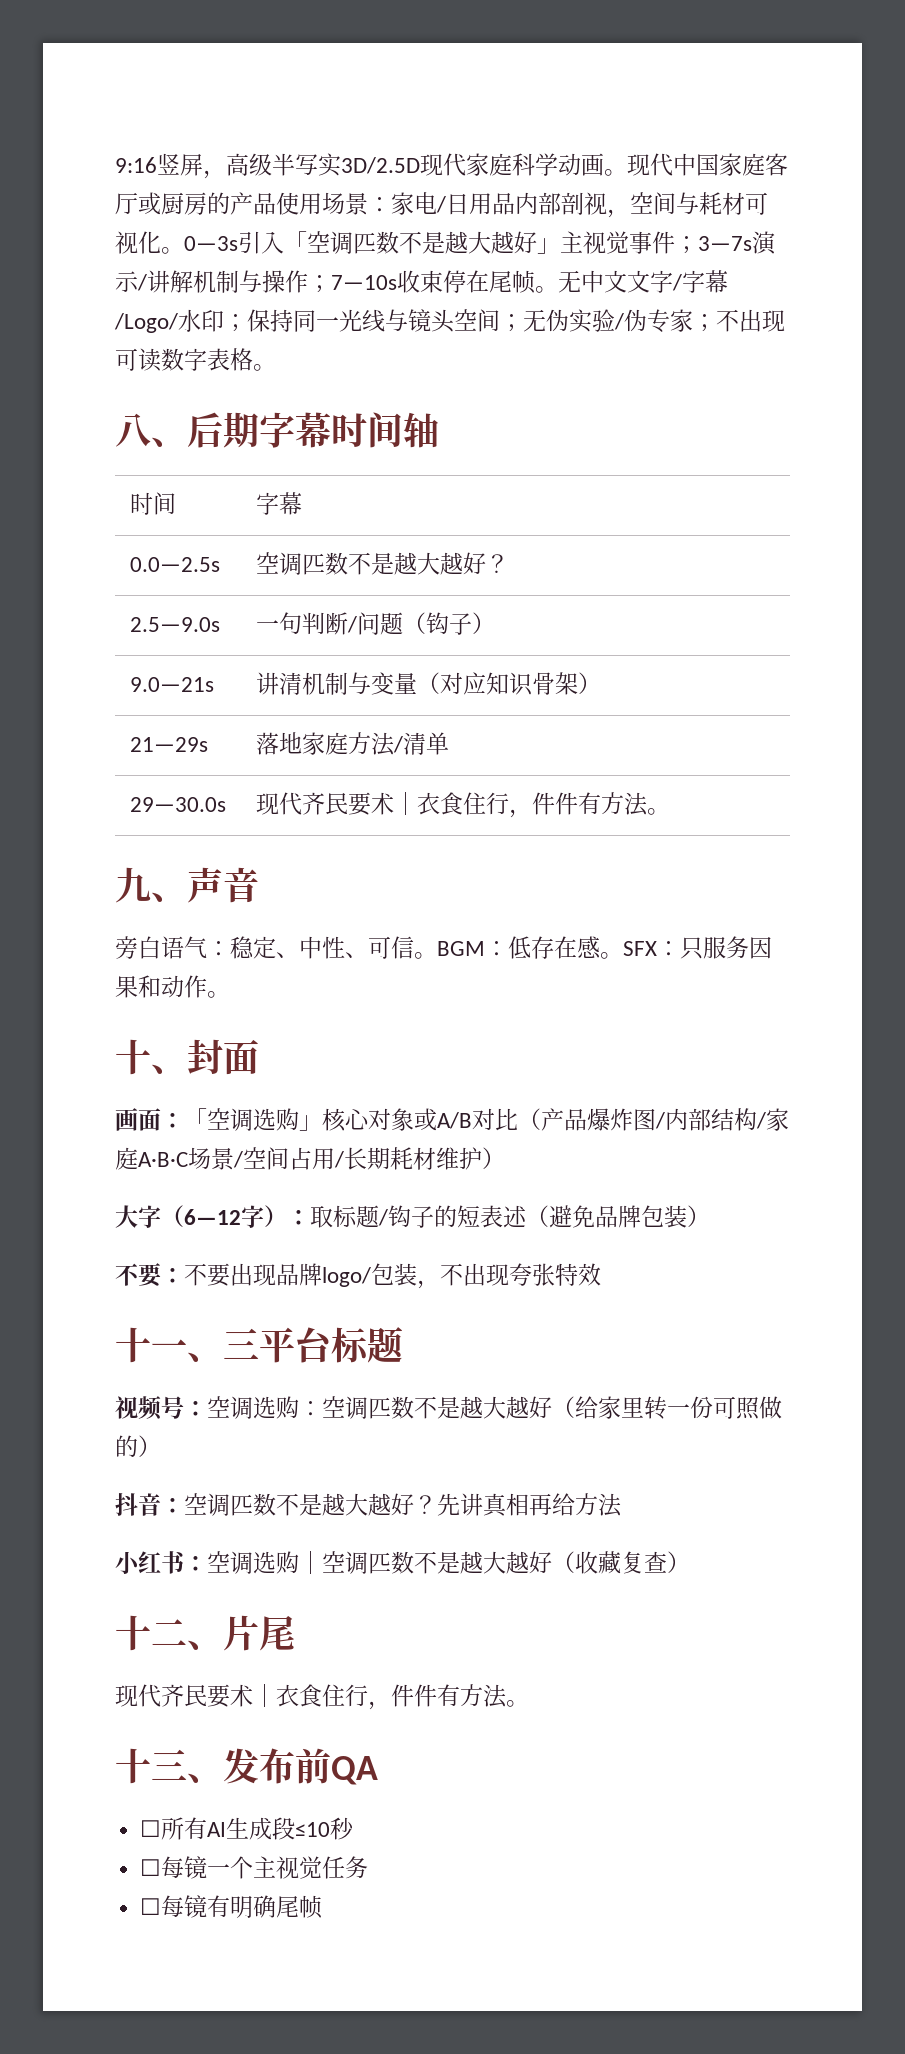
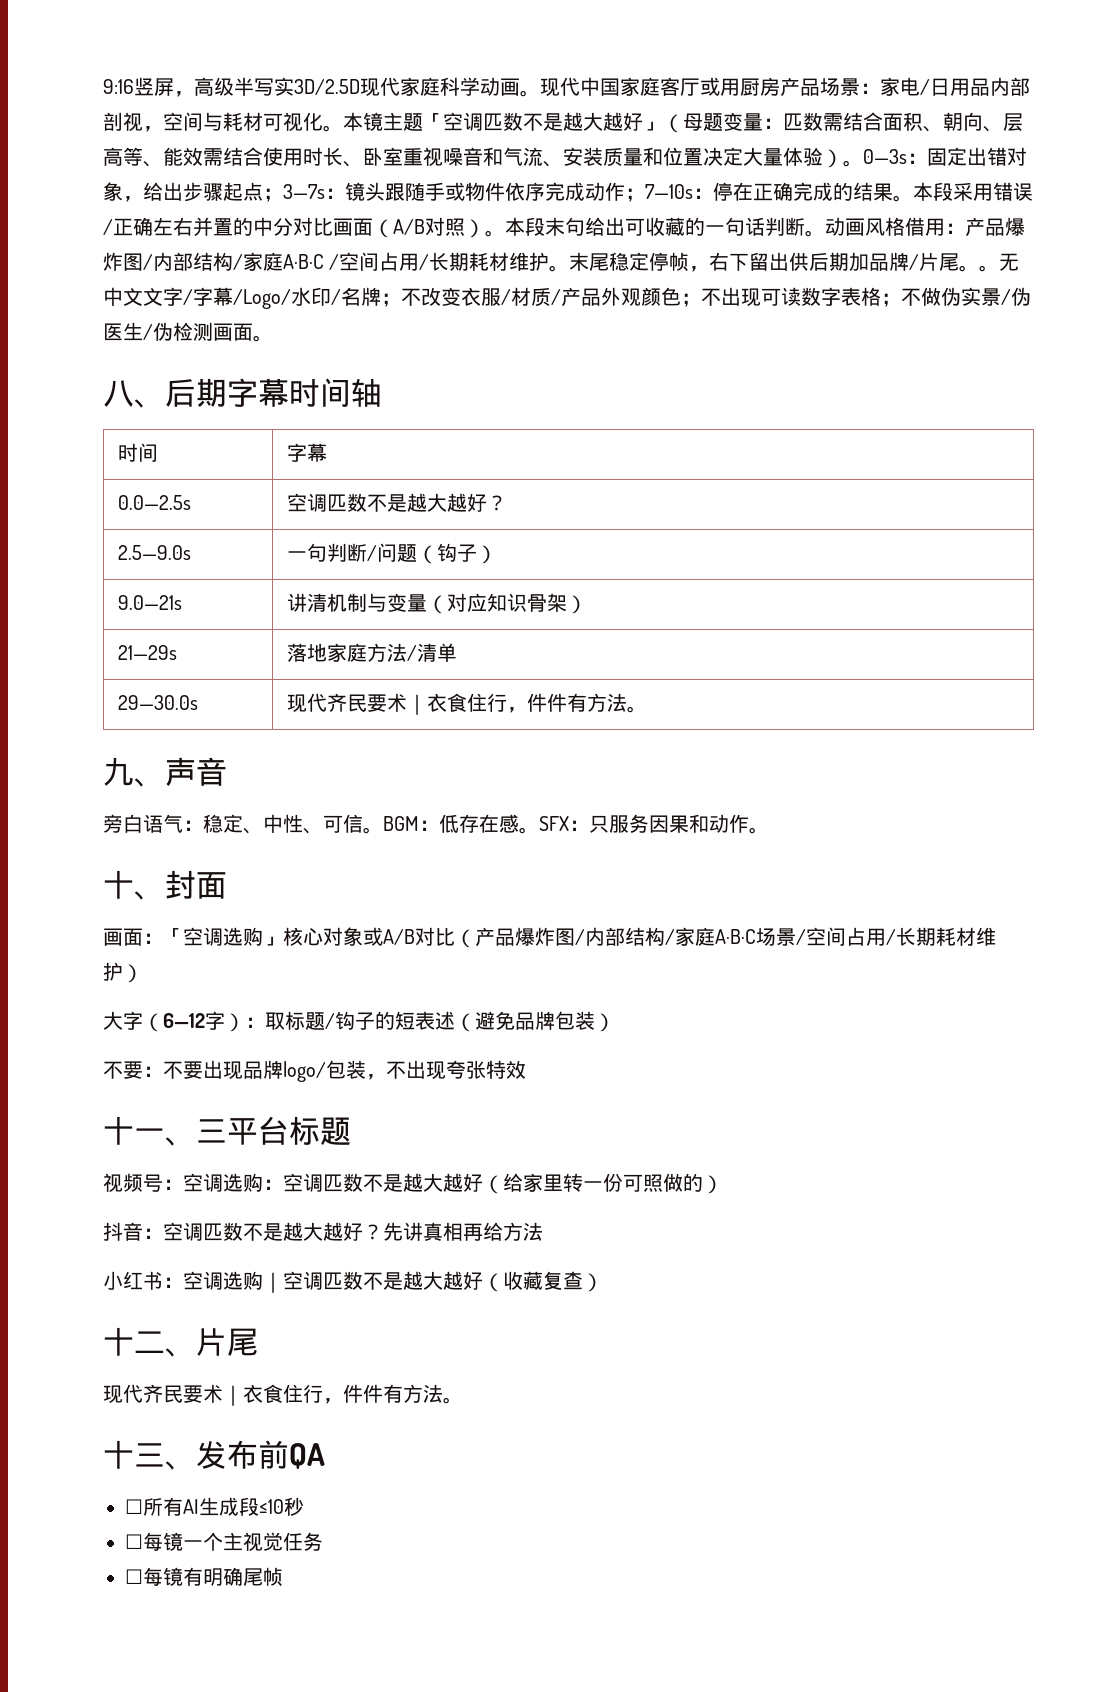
[161,192,322,215] 厨房的产品使用 -> [720,77,820,96] 用厨房产品
[184,231,284,254] 0—3s引入 -> [343,112,423,131] 本镜主题
[560,231,777,255] [115,270,536,294] 主视觉事件；3—7s演示/讲解机制与操作；7—10s收束停在尾帧 -> [663,112,1023,133] [103,147,1027,168] [103,182,1033,202] [103,217,1025,238] [103,252,980,272] （母题变量：匹数需结合面积、朝向、层高等、能效需结合使用时长、卧室重视噪音和气流、安装质量和位置决定大量体验）。0—3s：固定出错对象，给出步骤起点；3—7s：镜头跟随手或物件依序完成动作；7—10s：停在正确完成的结果。本段采用错误/正确左右并置的中分对比画面（A/B对照）。本段末句给出可收藏的一句话判断。动画风格借用：产品爆炸图/内部结构/家庭A·B·C /空间占用/长期耗材维护。末尾稳定停帧，右下留出供后期加品牌/片尾。
[224,309,693,333] ；保持同一光线与镜头空间；无伪实验/伪专家 -> [331,287,681,307] /名牌；不改变衣服/材质/产品外观颜色
(253, 359) none -> [881,287,1031,307] [103,322,253,341] ；不做伪实景/伪医生/伪检测画面

